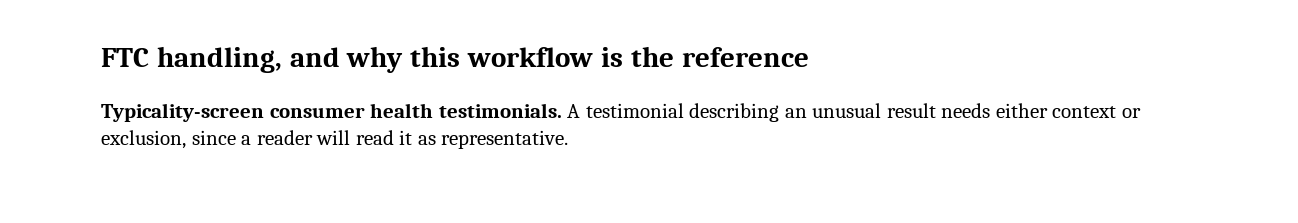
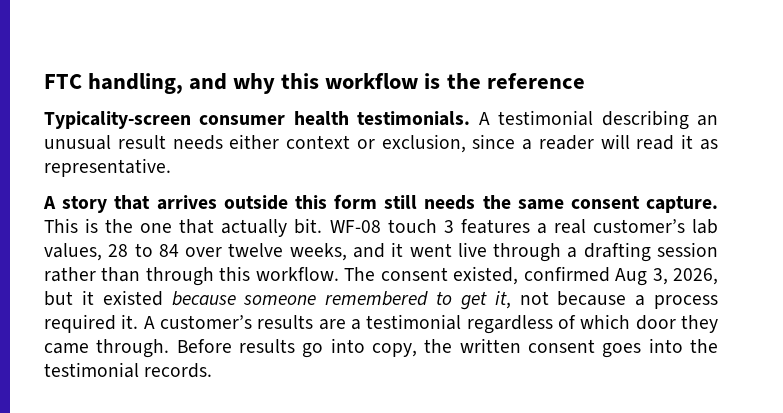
(569, 139) none -> [43,194,718,213] [44,218,718,237] [44,242,719,262] [44,266,719,286] [44,290,718,310] [44,314,718,334] [44,338,718,358] [44,362,213,378] // A story that arrives outside this form still needs the same consent capture. This is the one that actually bit. WF-08 touch 3 features a real customer’s lab values, 28 to 84 over twelve weeks, and it went live through a drafting session rather than through this workflow. The consent existed, confirmed Aug 3, 2026, but it existed because someone remembered to get it, not because a process required it. A customer’s results are a testimonial regardless of which door they came through. Before results go into copy, the written consent goes into the testimonial records.

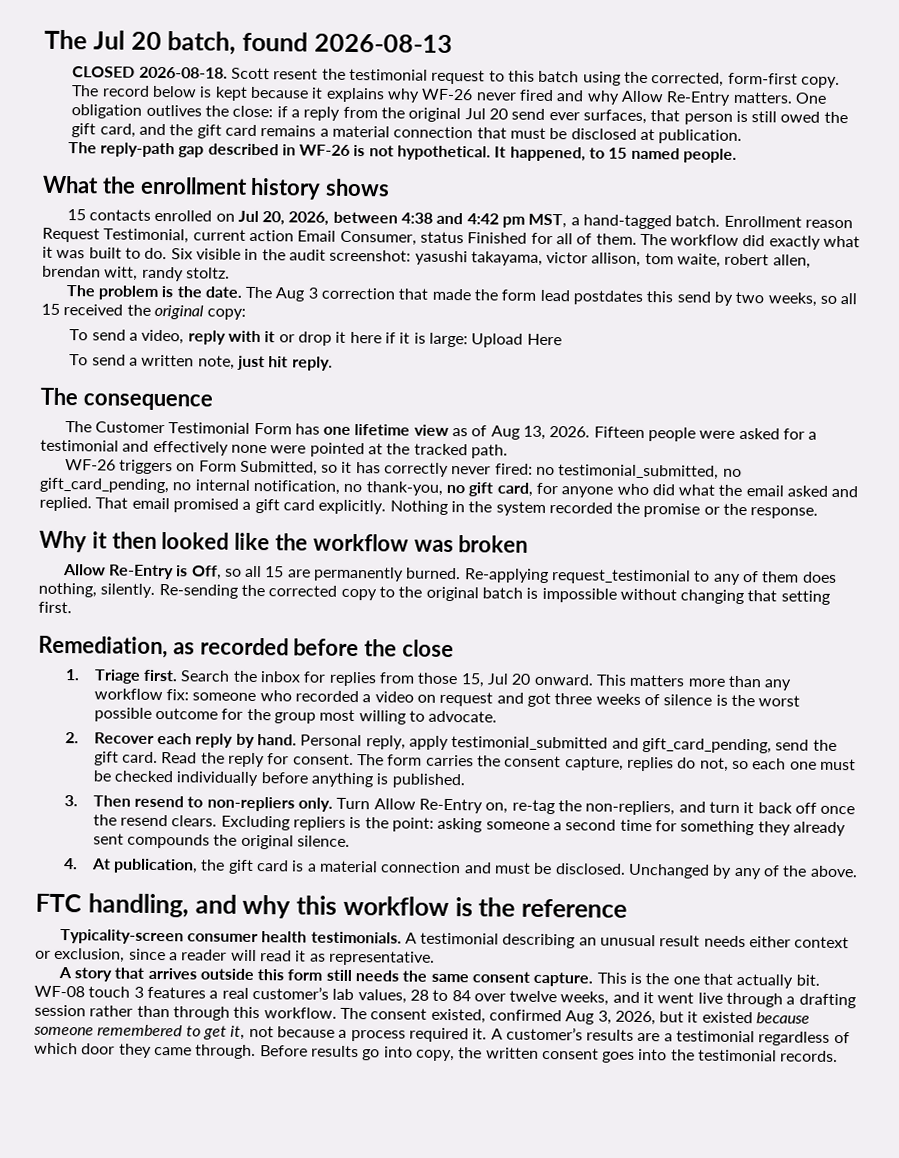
(44, 81) none -> [44,29,453,55] [72,66,840,88] [71,85,827,106] [71,104,848,125] [71,123,743,144] [67,142,738,163] [42,175,391,200] [66,209,853,230] [42,227,861,250] [42,246,811,269] [42,265,230,282] [65,285,858,307] [41,303,247,320] [69,329,562,348] [69,354,333,371] [40,387,213,411] [64,421,818,442] [40,439,508,459] [64,459,742,480] [39,477,859,498] [39,496,819,519] [39,530,529,553] [62,564,837,585] [38,582,830,605] [38,601,72,614] [38,635,455,659] [65,669,792,691] [93,688,801,708] [93,707,498,725] [65,732,837,754] [93,751,856,772] [92,770,465,789] [64,795,856,816] [92,814,846,837] [92,833,351,850] [63,858,858,880] The Jul 20 batch, found 2026-08-13 // CLOSED 2026-08-18. Scott resent the testimonial request to this batch using the corrected, form-first copy. The record below is kept because it explains why WF-26 never fired and why Allow Re-Entry matters. One obligation outlives the close: if a reply from the original Jul 20 send ever surfaces, that person is still owed the gift card, and the gift card remains a material connection that must be disclosed at publication. // The reply-path gap described in WF-26 is not hypothetical. It happened, to 15 named people. // What the enrollment history shows // 15 contacts enrolled on Jul 20, 2026, between 4:38 and 4:42 pm MST, a hand-tagged batch. Enrollment reason Request Testimonial, current action Email Consumer, status Finished for all of them. The workflow did exactly what it was built to do. Six visible in the audit screenshot: yasushi takayama, victor allison, tom waite, robert allen, brendan witt, randy stoltz. // The problem is the date. The Aug 3 correction that made the form lead postdates this send by two weeks, so all 15 received the original copy: // To send a video, reply with it or drop it here if it is large: Upload Here // To send a written note, just hit reply. // The consequence // The Customer Testimonial Form has one lifetime view as of Aug 13, 2026. Fifteen people were asked for a testimonial and effectively none were pointed at the tracked path. // WF-26 triggers on Form Submitted, so it has correctly never fired: no testimonial_submitted, no gift_card_pending, no internal notification, no thank-you, no gift card, for anyone who did what the email asked and replied. That email promised a gift card explicitly. Nothing in the system recorded the promise or the response. // Why it then looked like the workflow was broken // Allow Re-Entry is Off, so all 15 are permanently burned. Re-applying request_testimonial to any of them does nothing, silently. Re-sending the corrected copy to the original batch is impossible without changing that setting first. // Remediation, as recorded before the close // 1. Triage first. Search the inbox for replies from those 15, Jul 20 onward. This matters more than any workflow fix: someone who recorded a video on request and got three weeks of silence is the worst possible outcome for the group most willing to advocate. // 2. Recover each reply by hand. Personal reply, apply testimonial_submitted and gift_card_pending, send the gift card. Read the reply for consent. The form carries the consent capture, replies do not, so each one must be checked individually before anything is published. // 3. Then resend to non-repliers only. Turn Allow Re-Entry on, re-tag the non-repliers, and turn it back off once the resend clears. Excluding repliers is the point: asking someone a second time for something they already sent compounds the original silence. // 4. At publication, the gift card is a material connection and must be disclosed. Unchanged by any of the above. //

